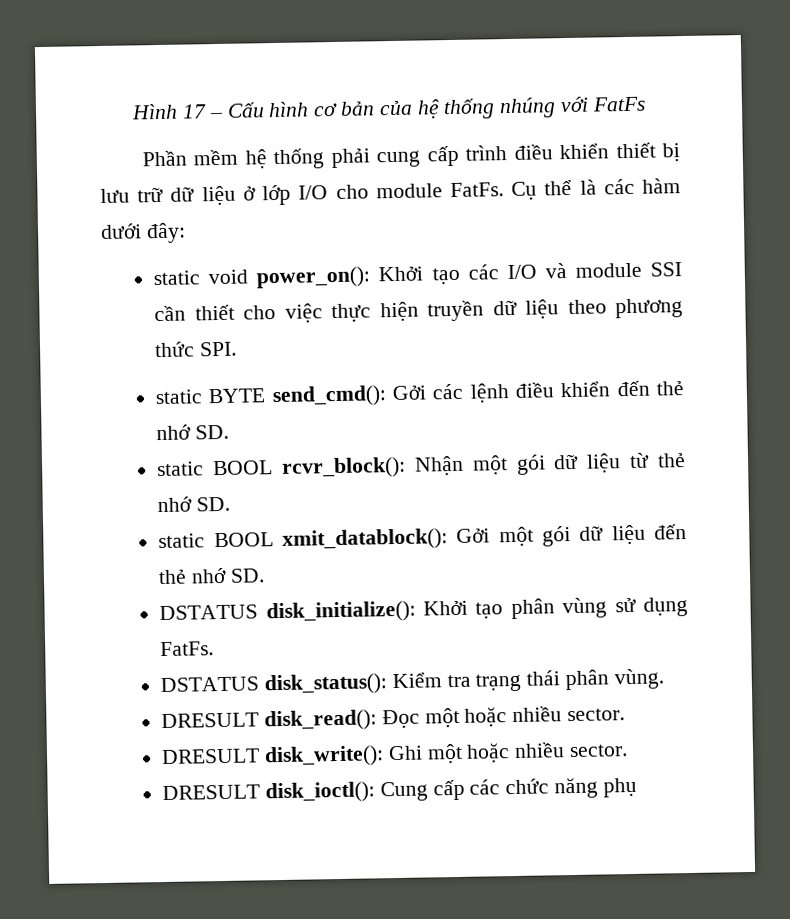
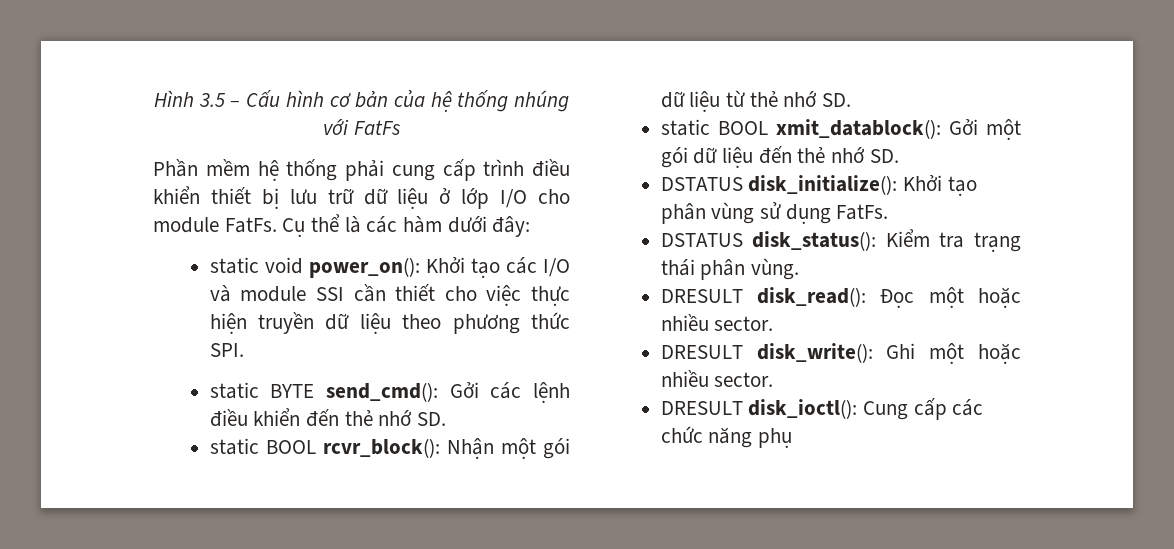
[181,104,207,119] 17 -> [198,93,225,107] 3.5

